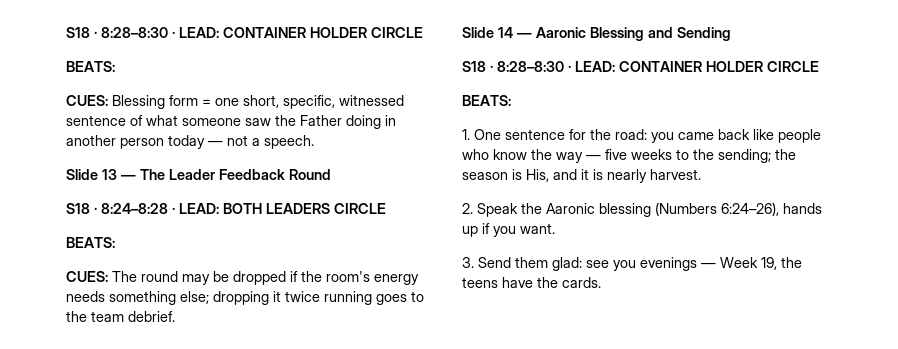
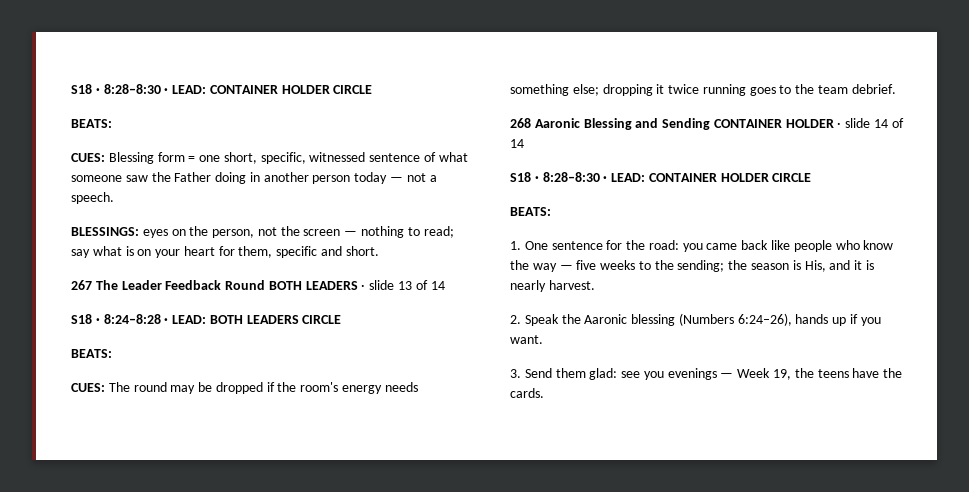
[66,169,331,180] Slide 13 — The Leader Feedback Round -> [71,226,454,238] [71,246,379,258] [71,280,445,290] BLESSINGS: eyes on the person, not the screen — nothing to read; say what is on your heart for them, specific and short. // 267 The Leader Feedback Round BOTH LEADERS · slide 13 of 14
[462,27,532,38] Slide 14 — -> [510,118,531,128] 268
(731, 34) none -> [713,118,904,128] [510,139,524,148] CONTAINER HOLDER · slide 14 of 14

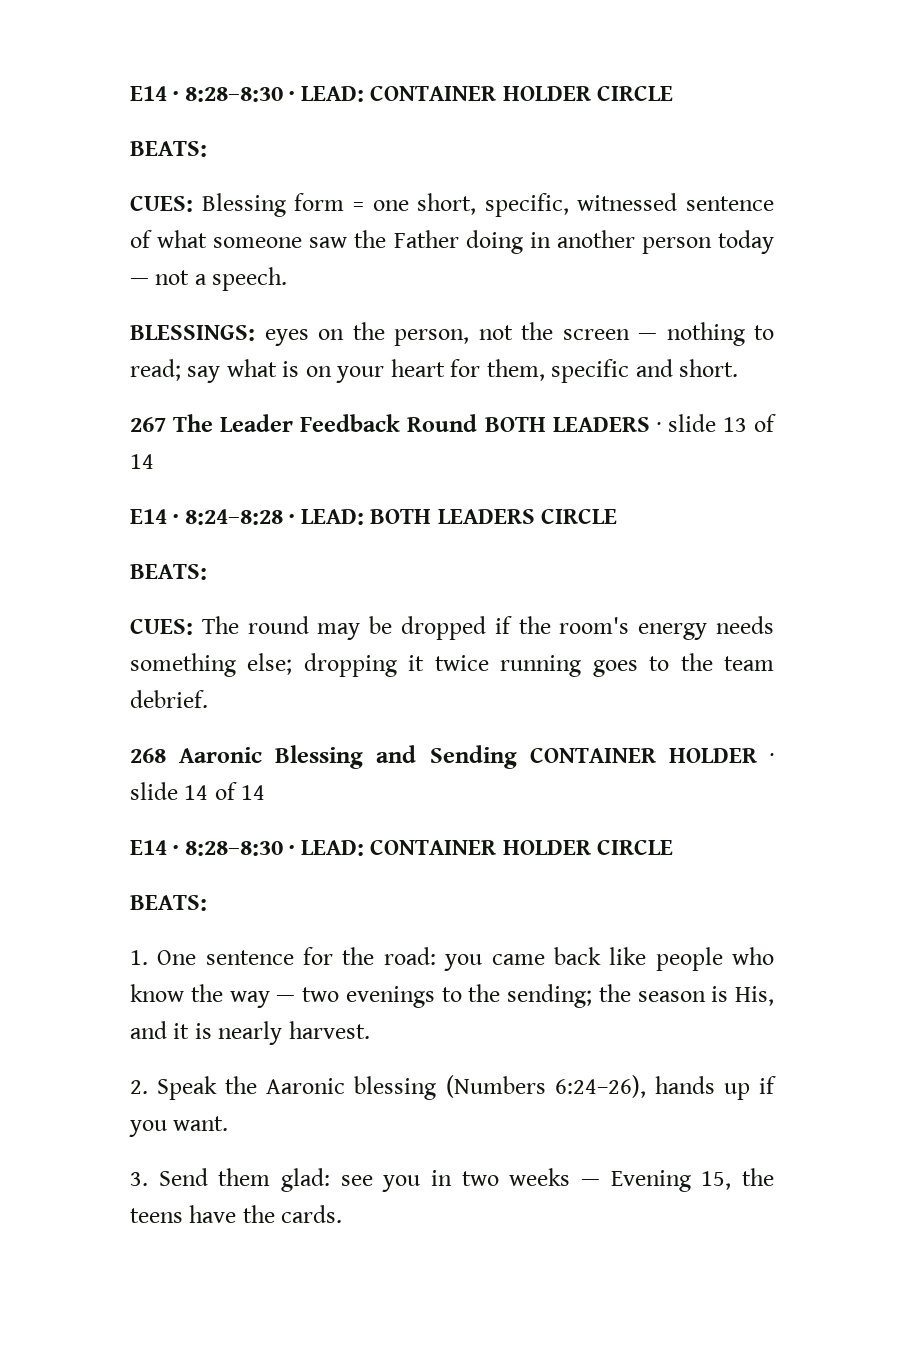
[71,84,92,94] S18 -> [130,86,167,101] E14
[71,314,92,324] S18 -> [130,509,167,524] E14
[510,172,531,182] S18 -> [130,840,167,855] E14
[576,260,636,270] five weeks -> [302,986,435,1008] two evenings
[667,368,792,380] evenings — Week 19, -> [431,1168,732,1192] in two weeks — Evening 15,

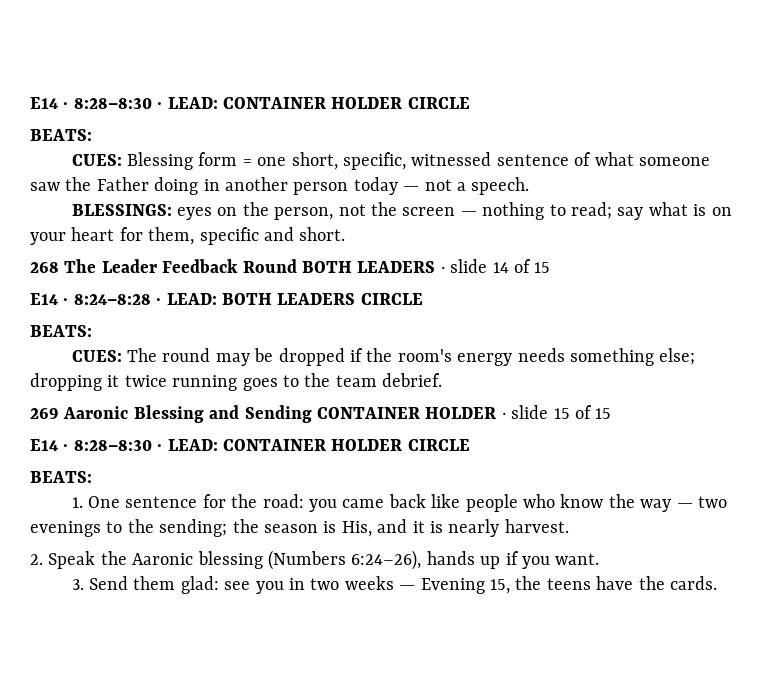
[130,417,166,432] 267 -> [30,262,59,273] 268
[722,414,776,432] [130,454,154,469] 13 of 14 -> [492,259,551,273] 14 of 15
[130,748,166,763] 268 -> [30,408,59,419] 269
[184,782,266,800] 14 of 14 -> [553,405,612,419] 15 of 15

